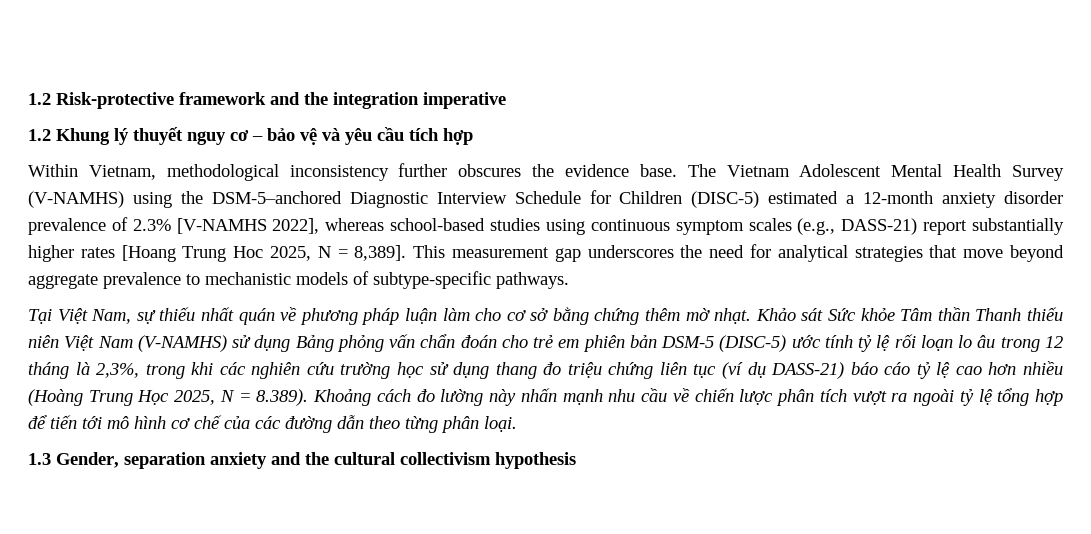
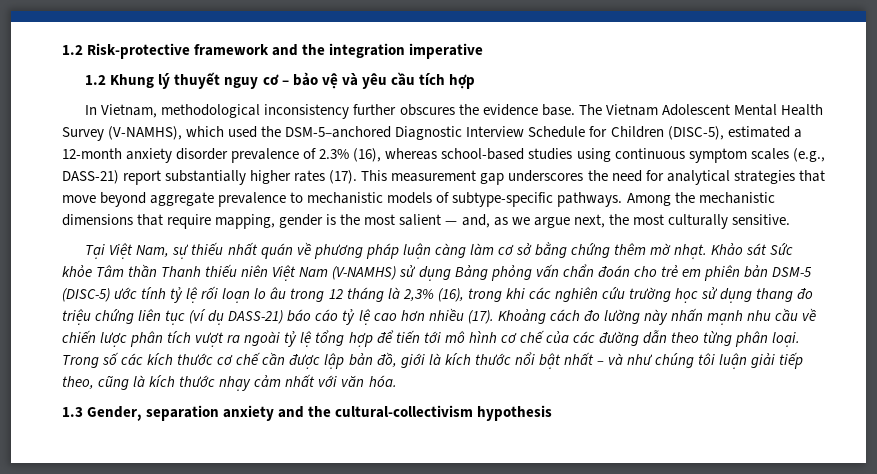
[28,164,78,177] Within -> [85,105,98,115] In
[28,191,172,208] (V-NAMHS) using -> [108,126,258,140] (V-NAMHS), which used
[691,191,760,208] (DISC-5) -> [667,126,724,140] (DISC-5),
[176,218,320,234] [V-NAMHS 2022], -> [353,148,382,162] (16),
[121,245,407,262] [Hoang Trung Hoc 2025, N = 8,389]. -> [329,170,358,184] (17).
(569, 280) none -> [626,192,775,206] [62,214,790,229] Among the mechanistic dimensions that require mapping, gender is the most salient — and, as we argue next, the most culturally sensitive.
[442,308,502,321] làm cho -> [434,243,494,258] càng làm
[96,363,140,378] 2,3%, -> [402,288,464,302] 2,3% (16),
[28,389,309,406] (Hoàng Trung Học 2025, N = 8.389). -> [467,310,494,324] (17).
(517, 424) none -> [62,352,804,369] [62,374,397,391] Trong số các kích thước cơ chế cần được lập bản đồ, giới là kích thước nổi bật nhất – và như chúng tôi luận giải tiếp theo, cũng là kích thước nhạy cảm nhất với văn hóa.
[334,452,491,465] cultural collectivism -> [335,405,474,418] cultural-collectivism

